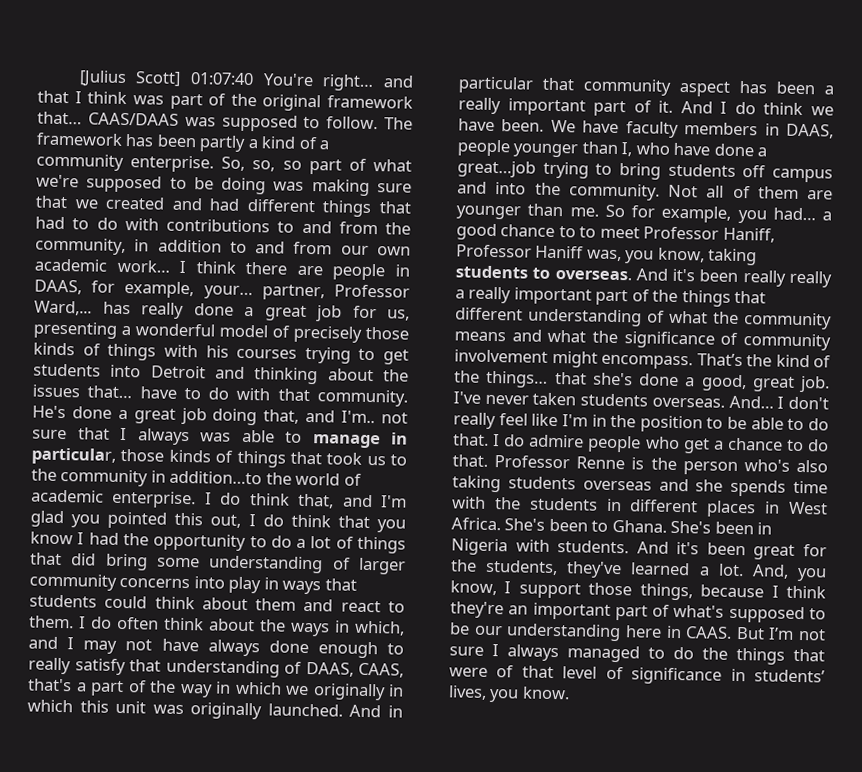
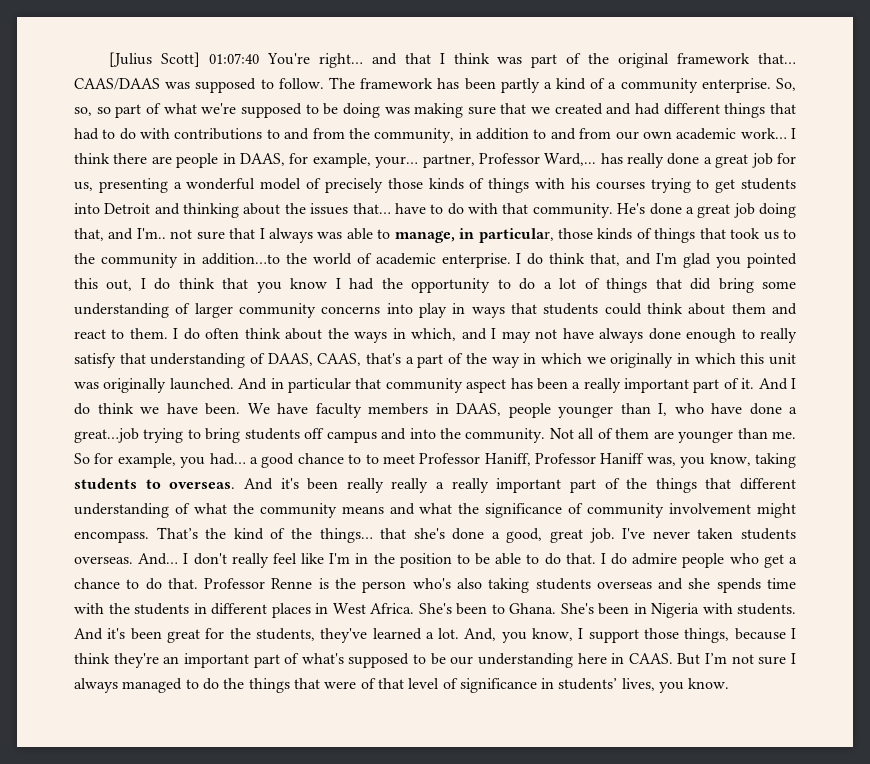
[311,434,381,449] manage -> [394,231,455,243] manage,

